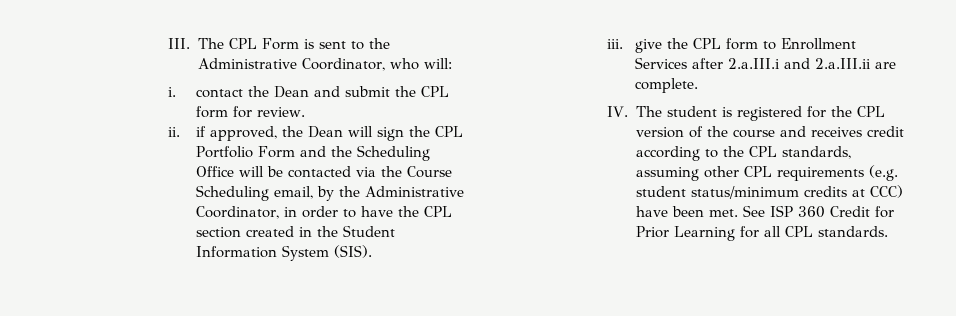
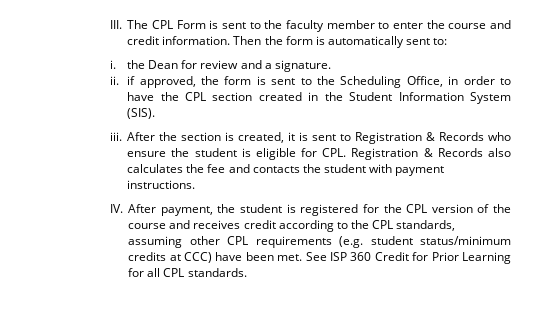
[197,58,452,71] Administrative Coordinator, who will: -> [285,20,511,32] [127,36,448,48] faculty member to enter the course and credit information. Then the form is automatically sent to:
[195,86,449,98] [195,106,305,118] [168,126,463,141] [195,145,430,161] [195,166,452,178] [195,185,464,201] [195,206,279,219] contact the Dean and submit the CPL form for review. // ii. if approved, the Dean will sign the CPL Portfolio Form and the Scheduling Office will be contacted via the Course Scheduling email, by the Administrative Coordinator, -> [127,60,331,72] [109,76,443,88] the Dean for review and a signature. // ii. if approved, the form is sent to the Scheduling Office,
[634,38,856,53] [634,57,896,69] [634,78,698,93] [607,106,662,117] give the CPL form to Enrollment Services after 2.a.III.i and 2.a.III.ii are complete. // IV. The -> [127,132,512,144] [127,148,512,160] [127,164,445,176] [127,180,196,189] [109,204,236,216] After the section is created, it is sent to Registration & Records who ensure the student is eligible for CPL. Registration & Records also calculates the fee and contacts the student with payment instructions. // IV. After payment, the

